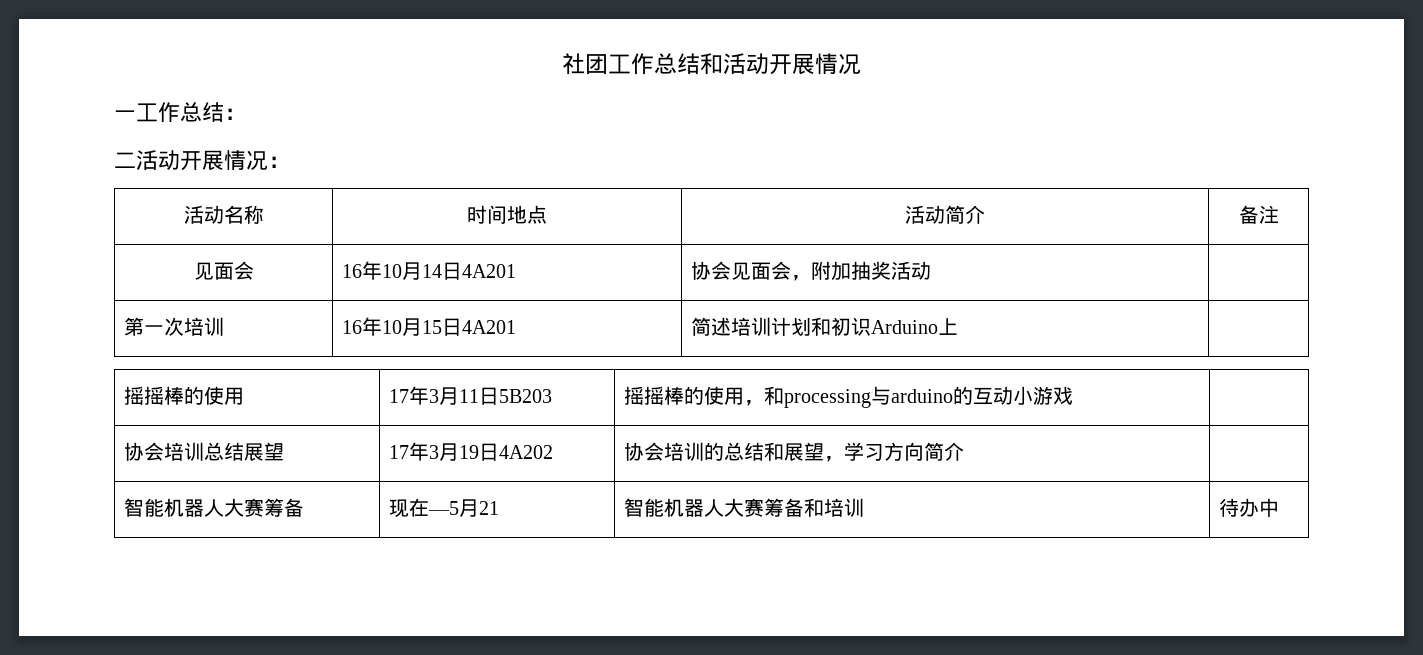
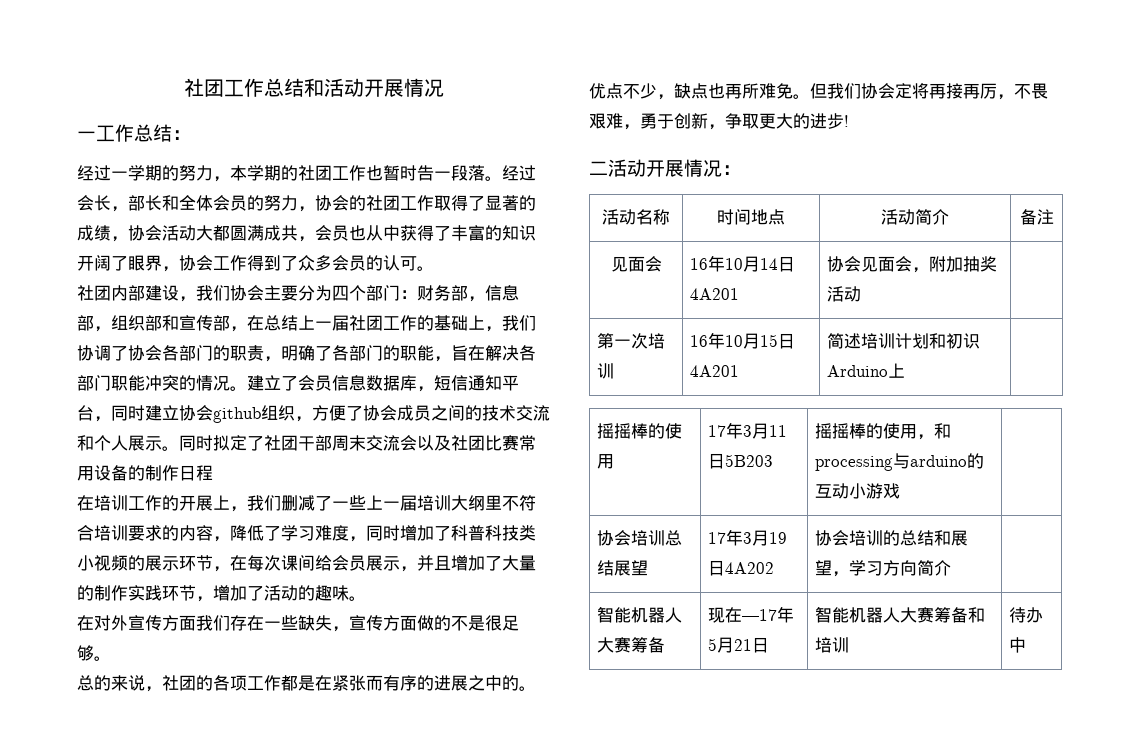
(246, 114) none -> [77,165,536,182] [77,195,536,212] [77,225,536,242] [77,255,434,272] [77,285,519,302] [77,315,536,332] [77,345,536,362] [77,375,519,392] [77,405,550,423] [77,435,536,451] [77,465,213,481] [77,495,536,512] [77,525,536,542] [77,555,536,572] [77,585,366,602] [77,615,519,632] [77,645,111,661] [77,675,536,692] [589,83,1048,100] [589,113,849,130] // 经过一学期的努力，本学期的社团工作也暂时告一段落。经过会长，部长和全体会员的努力，协会的社团工作取得了显著的成绩，协会活动大都圆满成共，会员也从中获得了丰富的知识开阔了眼界，协会工作得到了众多会员的认可。 // 社团内部建设，我们协会主要分为四个部门：财务部，信息部，组织部和宣传部，在总结上一届社团工作的基础上，我们协调了协会各部门的职责，明确了各部门的职能，旨在解决各部门职能冲突的情况。建立了会员信息数据库，短信通知平台，同时建立协会github组织，方便了协会成员之间的技术交流和个人展示。同时拟定了社团干部周末交流会以及社团比赛常用设备的制作日程 // 在培训工作的开展上，我们删减了一些上一届培训大纲里不符合培训要求的内容，降低了学习难度，同时增加了科普科技类小视频的展示环节，在每次课间给会员展示，并且增加了大量的制作实践环节，增加了活动的趣味。 // 在对外宣传方面我们存在一些缺失，宣传方面做的不是很足够。 // 总的来说，社团的各项工作都是在紧张而有序的进展之中的。优点不少，缺点也再所难免。但我们协会定将再接再厉，不畏艰难，勇于创新，争取更大的进步!
[427,501,459,515] —5 -> [741,606,794,623] [707,638,717,651] —17年5
(499, 508) none -> [751,637,769,653] 日

